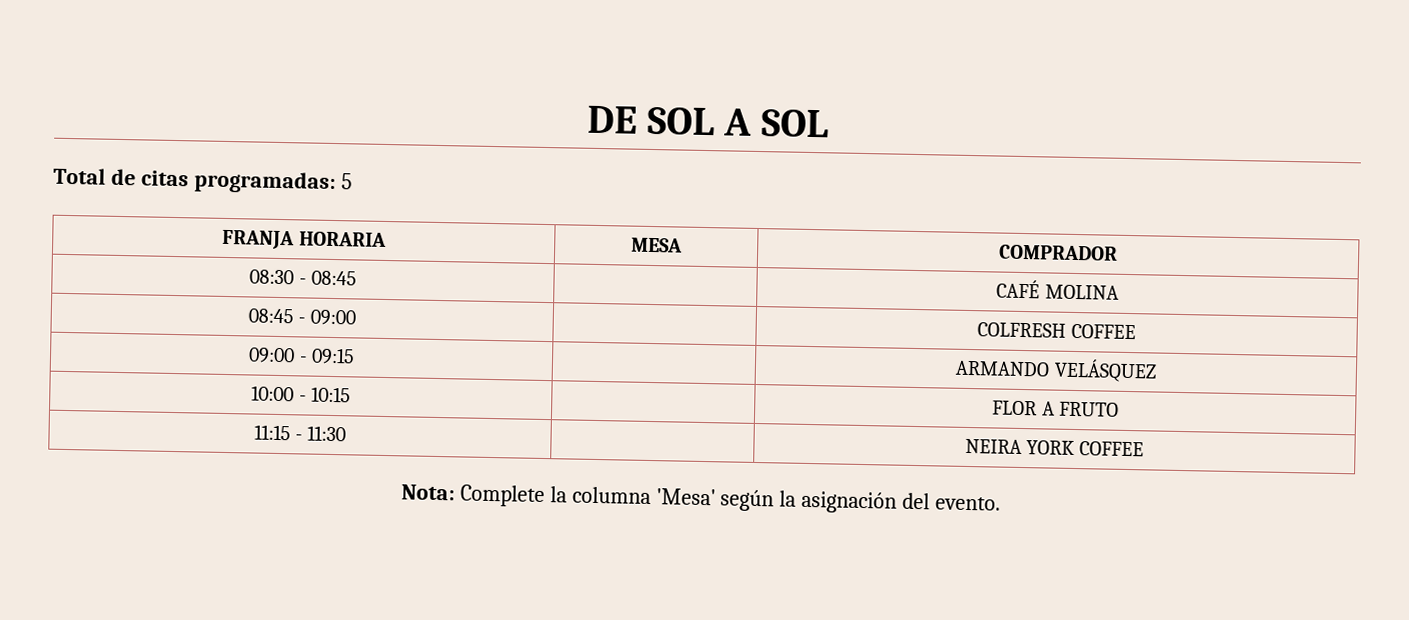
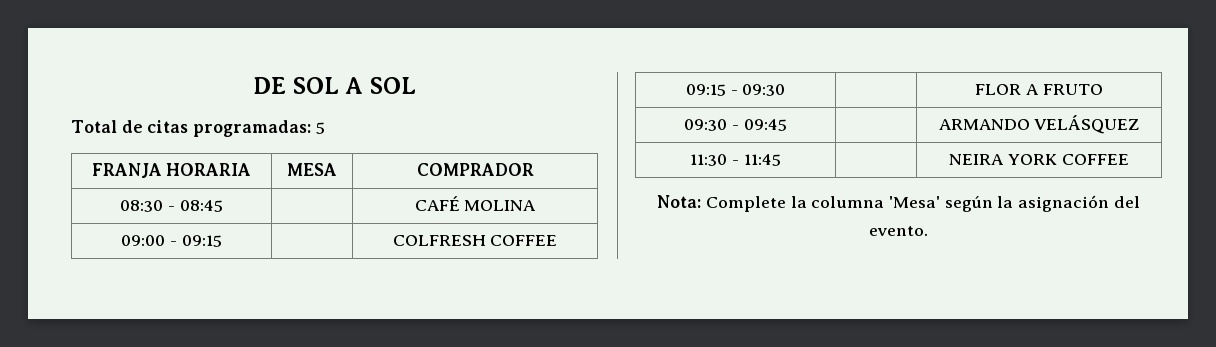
[247,308,357,326] 08:45 - 09:00 -> [121,235,222,247] 09:00 - 09:15
[248,347,355,365] [955,358,1157,383] [251,385,351,403] [992,400,1119,417] [253,424,303,441] 09:00 - 09:15 | | ARMANDO VELÁSQUEZ // 10:00 - 10:15 | | FLOR A FRUTO // 11:15 - -> [685,84,786,96] [975,84,1103,95] [684,119,787,131] [938,115,1140,134] 09:15 - 09:30 | | FLOR A FRUTO // 09:30 - 09:45 | | ARMANDO VELÁSQUEZ //
(347, 433) none -> [732,154,781,166] - 11:45

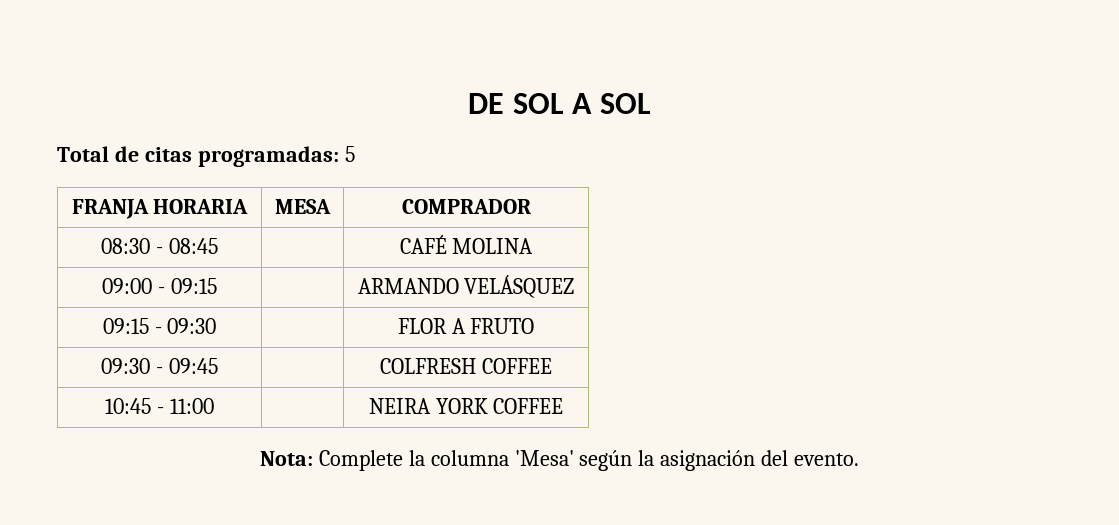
[392,235,558,246] COLFRESH COFFEE -> [357,275,575,298] ARMANDO VELÁSQUEZ
[938,115,1140,134] [690,154,781,166] ARMANDO VELÁSQUEZ // 11:30 - 11:45 -> [380,358,552,374] [105,398,214,414] COLFRESH COFFEE // 10:45 - 11:00

